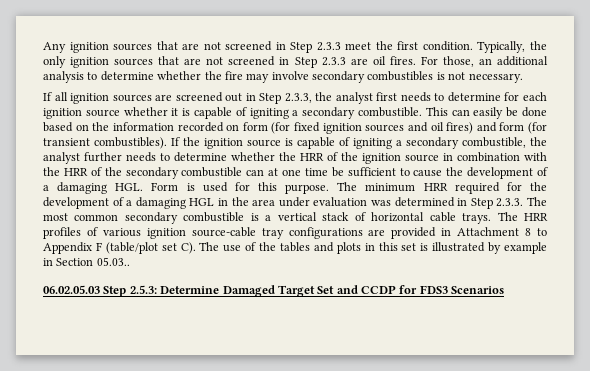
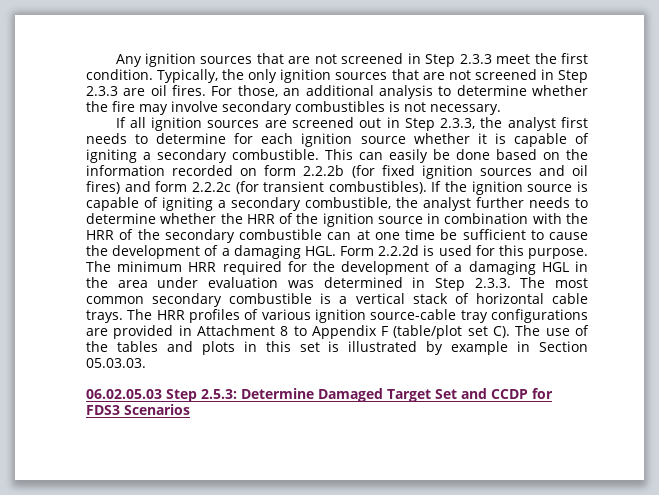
(268, 126) none -> [303,165,345,176] 2.2.2b
(525, 126) none -> [191,182,231,192] 2.2.2c
(179, 186) none -> [378,245,420,256] 2.2.2d
[96,257,130,266] 05.03.. -> [86,358,146,368] 05.03.03.

